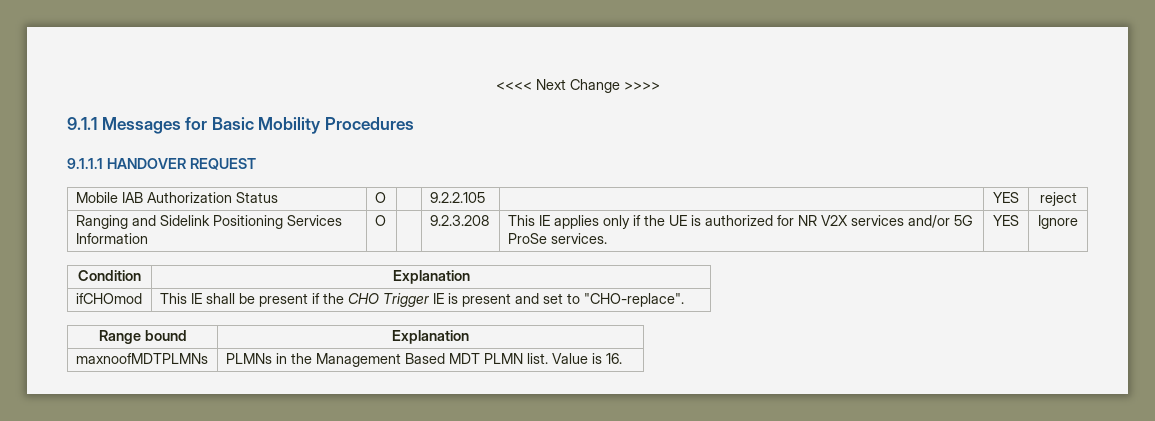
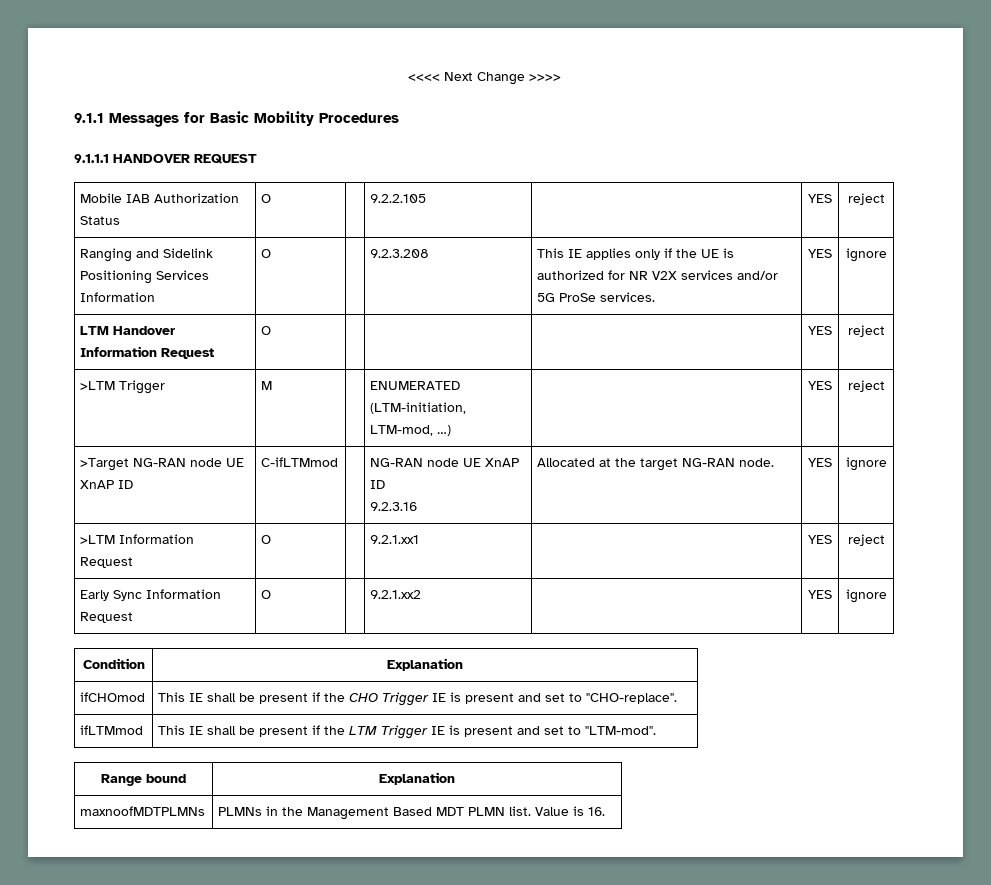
[1038,215,1078,229] Ignore -> [845,248,887,262] [80,326,176,335] [80,346,215,359] [261,326,272,335] [808,326,832,335] [847,325,885,337] [80,380,166,394] [261,381,273,390] [370,381,461,390] [370,402,467,414] [370,425,452,436] [808,381,832,390] [847,380,885,392] [80,458,245,471] [80,480,134,489] [261,457,339,467] [370,458,520,467] [370,480,386,489] [370,502,418,511] [537,458,775,471] [808,458,832,467] [845,457,887,471] [80,534,195,544] [80,557,134,568] [261,535,272,544] [370,535,420,544] [808,535,832,544] [847,534,885,546] [80,589,222,601] [80,612,134,623] [261,590,272,599] [370,590,422,599] [808,590,832,599] [845,589,887,603] ignore // LTM Handover Information Request | O | | | | YES | reject // >LTM Trigger | M | | ENUMERATED (LTM-initiation, LTM-mod, …) | | YES | reject // >Target NG-RAN node UE XnAP ID | C-ifLTMmod | | NG-RAN node UE XnAP ID // 9.2.3.16 | Allocated at the target NG-RAN node. | YES | ignore // >LTM Information Request | O | | 9.2.1.xx1 | | YES | reject // Early Sync Information Request | O | | 9.2.1.xx2 | | YES | ignore
(684, 300) none -> [80,725,144,735] [158,725,657,739] // ifLTMmod | This IE shall be present if the LTM Trigger IE is present and set to "LTM-mod".

